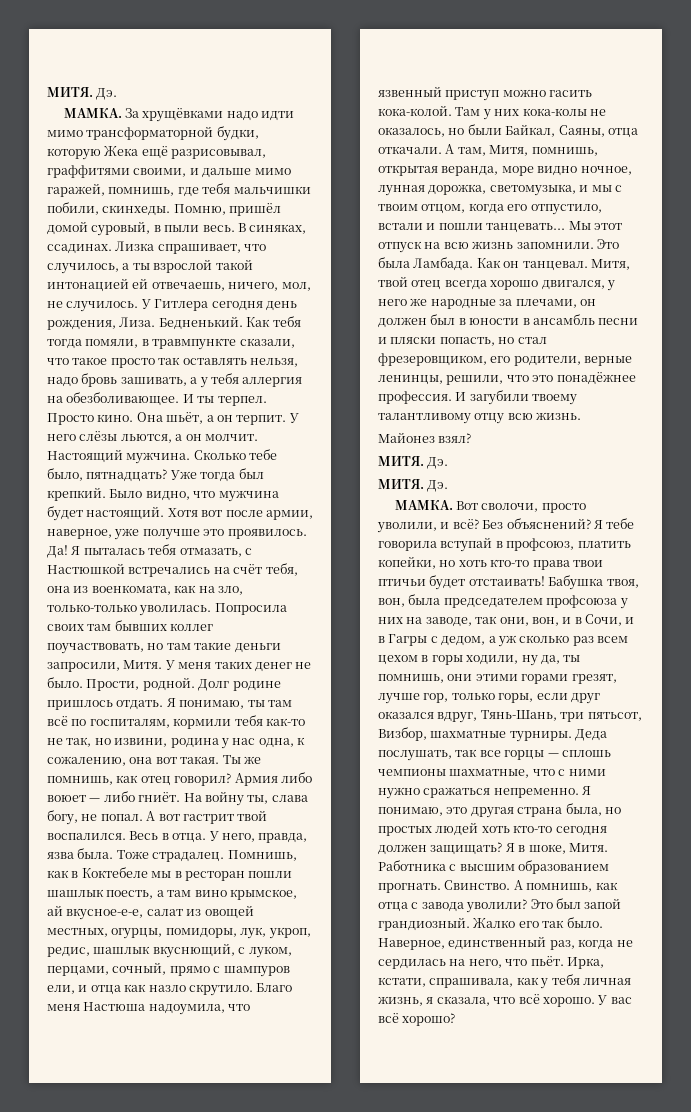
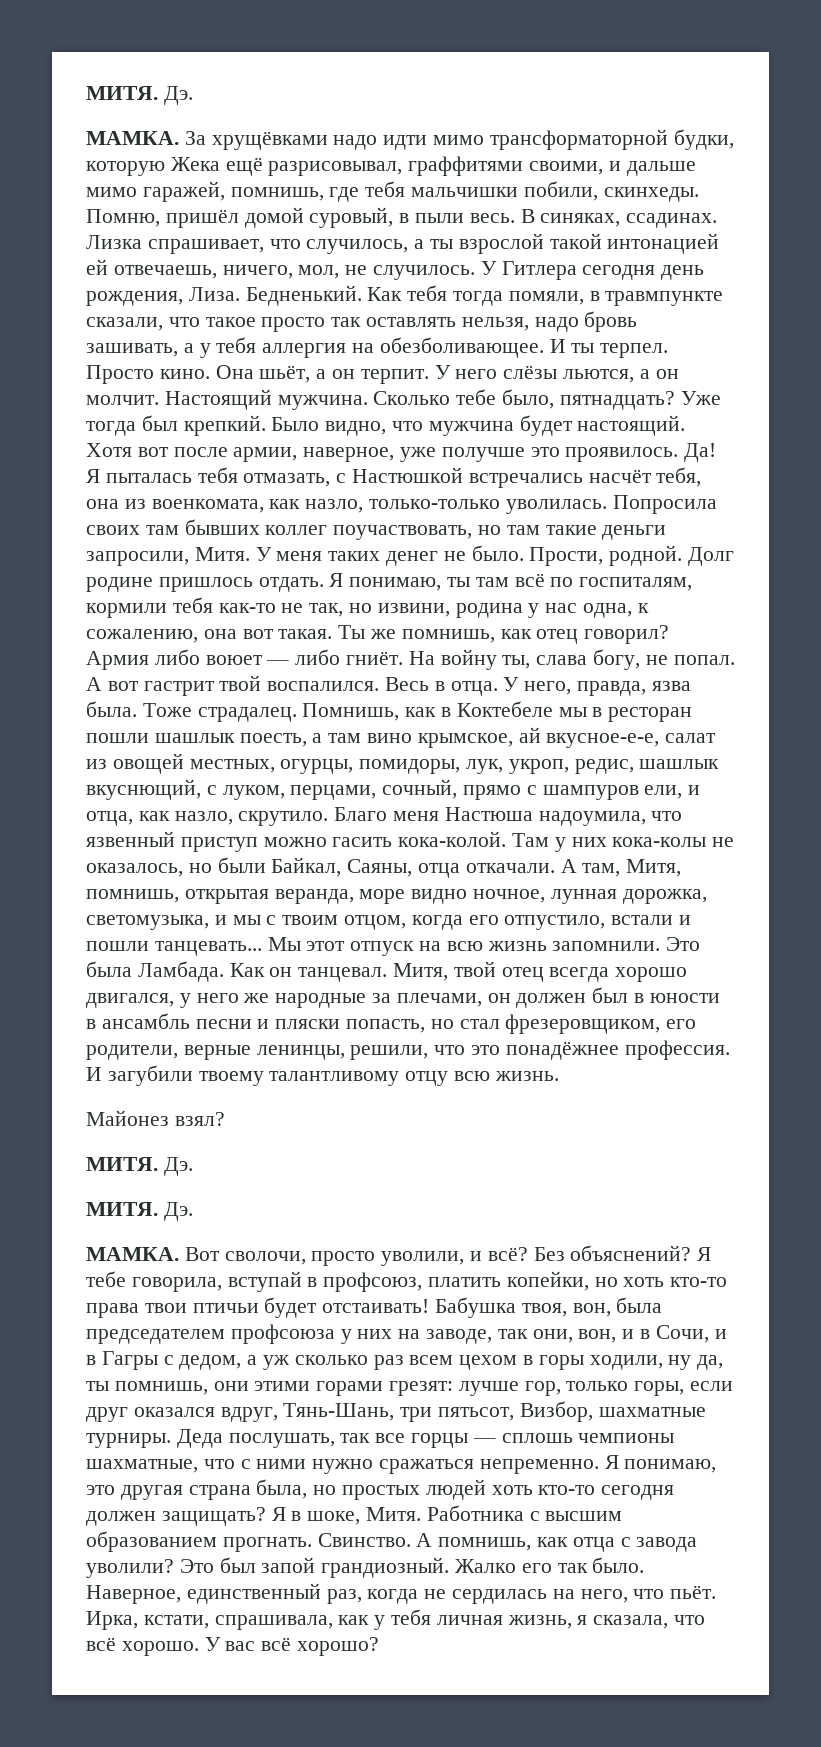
[213,564,263,574] на счёт -> [588,469,652,483] насчёт
[198,586,243,595] на зло, -> [305,499,364,513] назло,
[90,984,186,995] отца как назло -> [86,811,233,826] отца, как назло,
[378,541,437,551] говорила -> [131,1277,222,1292] говорила,
[571,674,617,684] грезят, -> [389,1381,454,1396] грезят:

